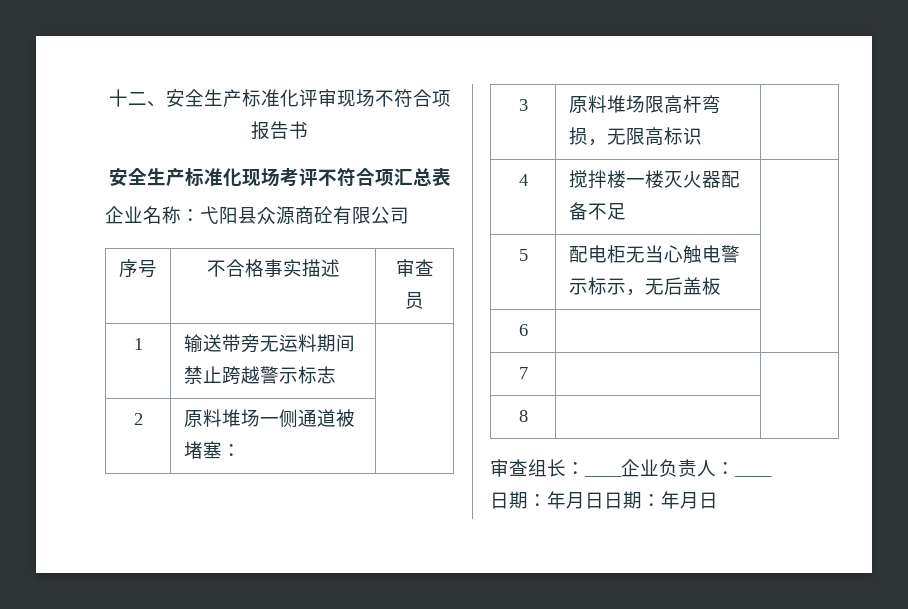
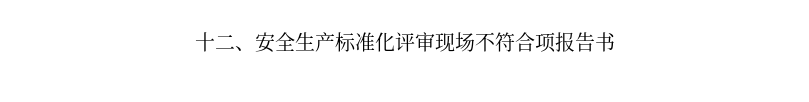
[108,168,451,187] [105,206,409,225] [119,259,157,278] [206,259,340,277] [395,259,434,277] [405,292,424,309] [133,338,143,350] [183,334,355,353] [183,366,336,385] [133,413,143,425] [183,409,355,428] [183,441,241,459] [518,99,528,111] [568,95,721,114] [568,127,702,146] [518,174,528,186] [568,170,740,188] [568,202,626,220] [518,249,528,261] [568,245,740,264] [568,277,721,296] [518,324,528,336] [518,367,528,379] [518,410,528,422] [490,459,585,477] [584,459,735,477] [734,475,772,477] [490,491,718,509] // 安全生产标准化现场考评不符合项汇总表 // 企业名称：弋阳县众源商砼有限公司 // 序号 | 不合格事实描述 | 审查员 // 1 | 输送带旁无运料期间禁止跨越警示标志 | // 2 | 原料堆场一侧通道被堵塞： | // 3 | 原料堆场限高杆弯损，无限高标识 | // 4 | 搅拌楼一楼灭火器配备不足 | // 5 | 配电柜无当心触电警示标示，无后盖板 | // 6 | | // 7 | | // 8 | | // 审查组长：____企业负责人：____ // 日期：年月日日期：年月日 -> (615, 42) none

